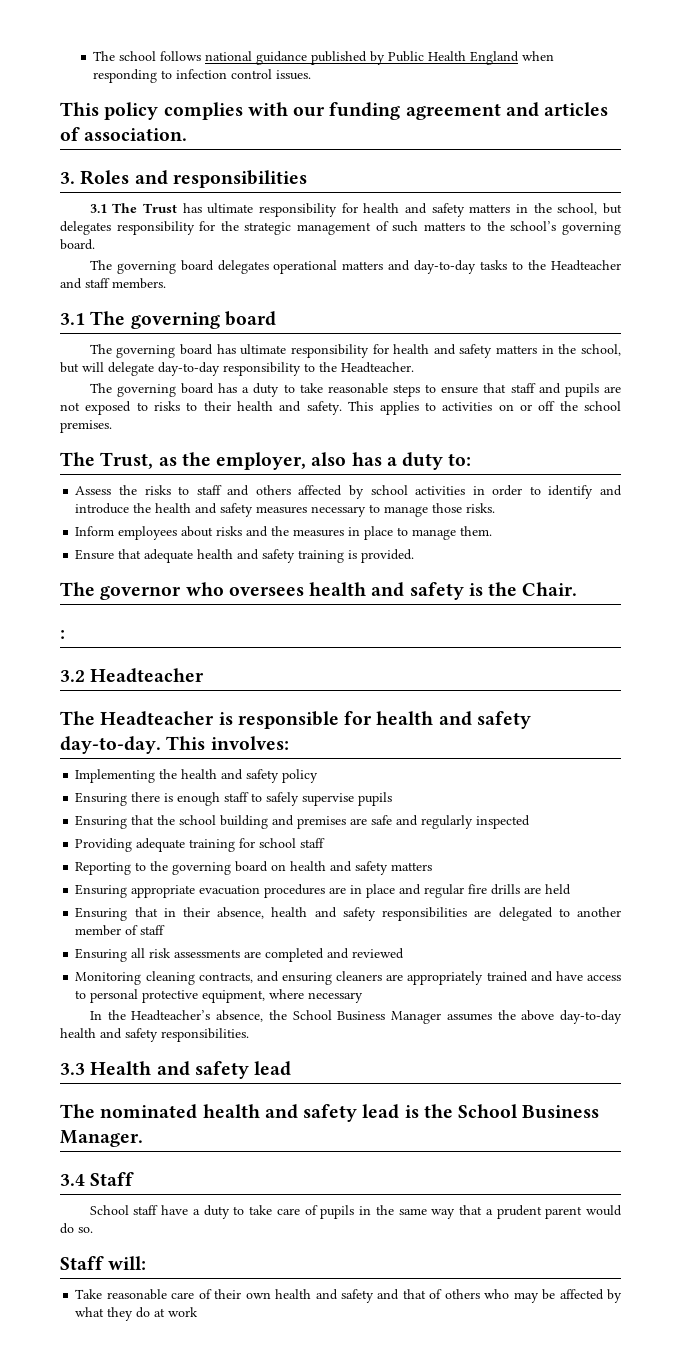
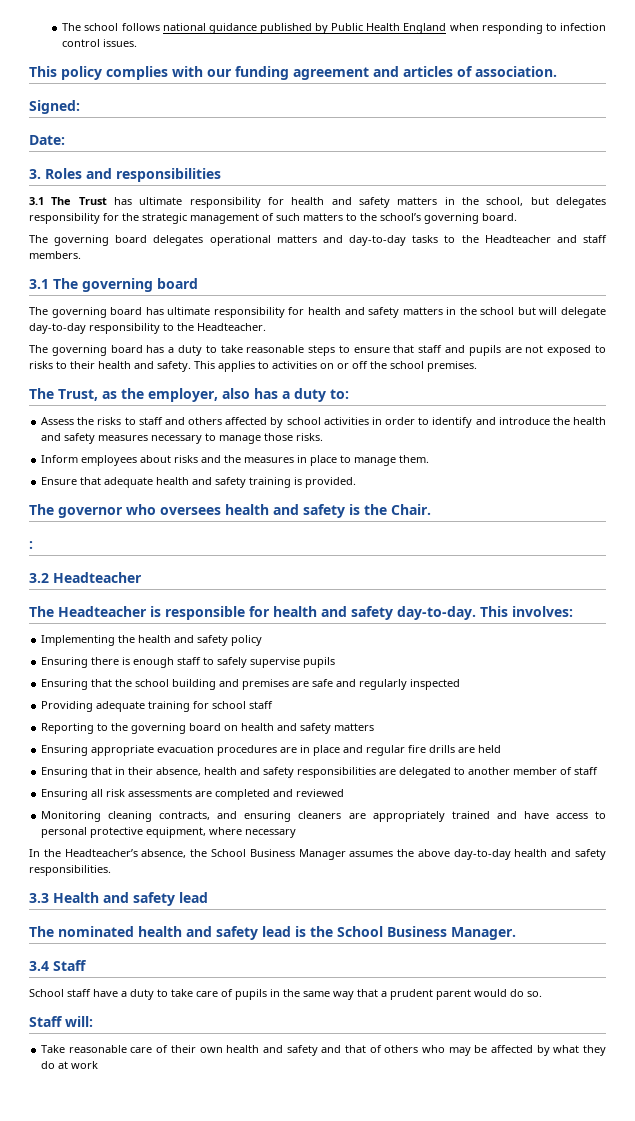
(188, 134) none -> [29,100,80,114] [29,135,65,145] // Signed: // Date:
[581,344,622,356] school, -> [480,307,515,315] school

